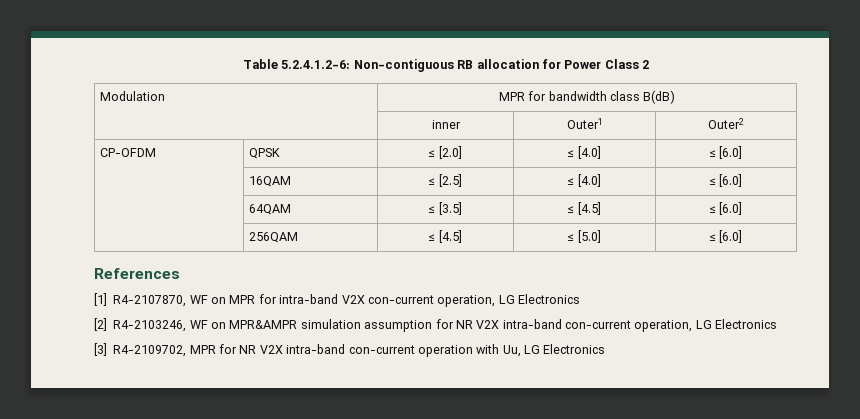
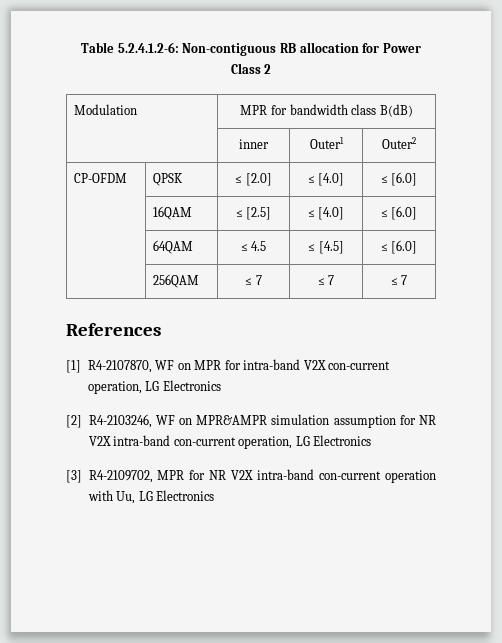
[438,202,462,215] [3.5] -> [251,241,267,251] 4.5
[438,230,462,243] [568,230,601,243] [709,230,743,243] [4.5] | ≤ [5.0] | ≤ [6.0] -> [255,275,262,285] [317,275,335,285] [390,275,408,285] 7 | ≤ 7 | ≤ 7

